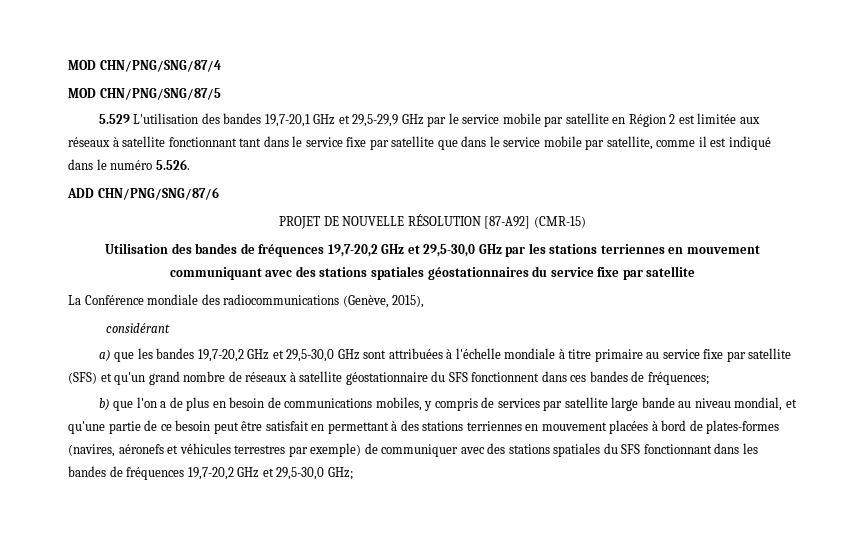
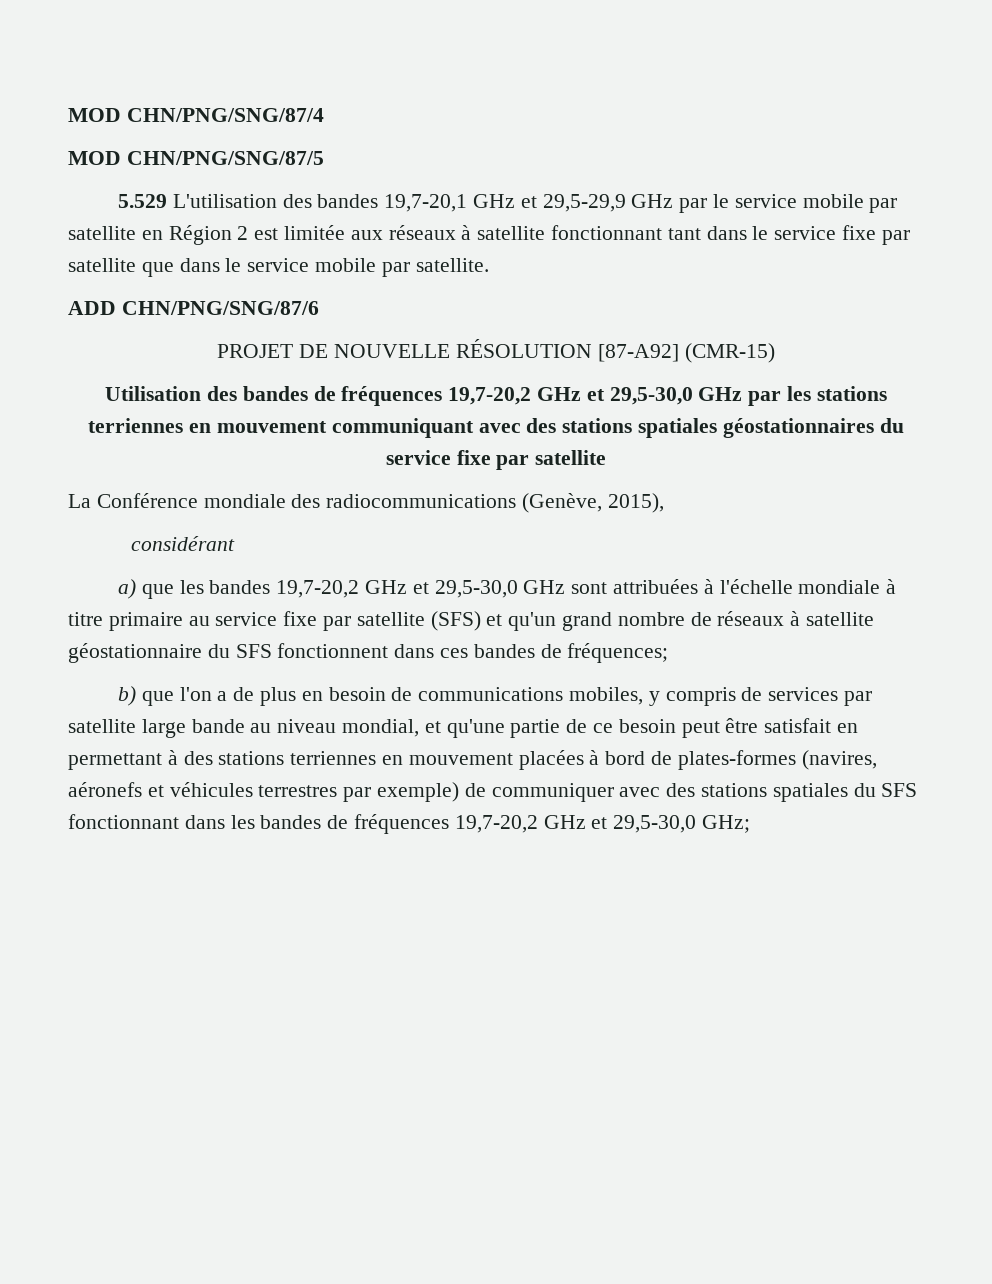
[606,136,771,150] [68,159,190,170] satellite, comme il est indiqué dans le numéro 5.526. -> [415,258,489,272] satellite.

